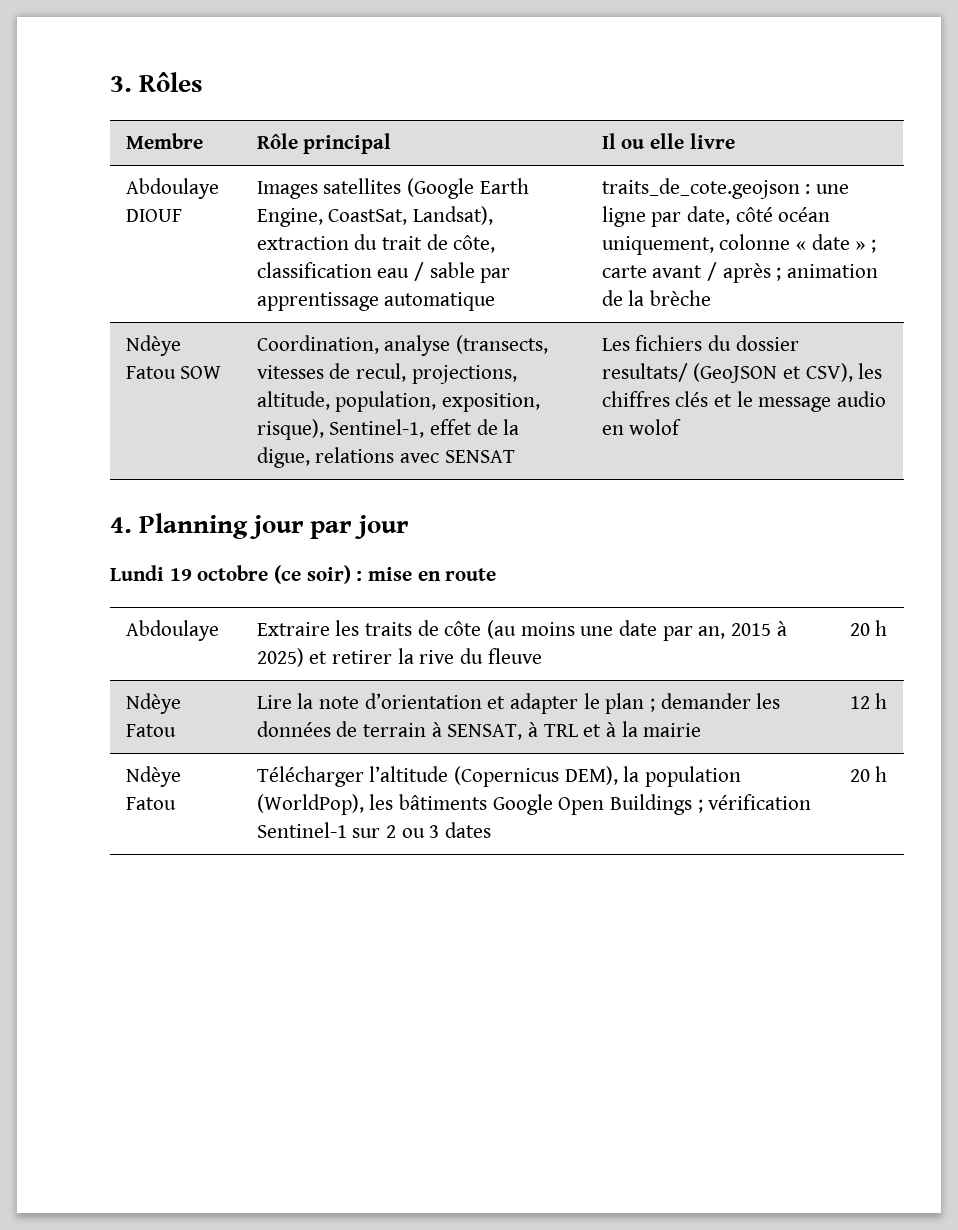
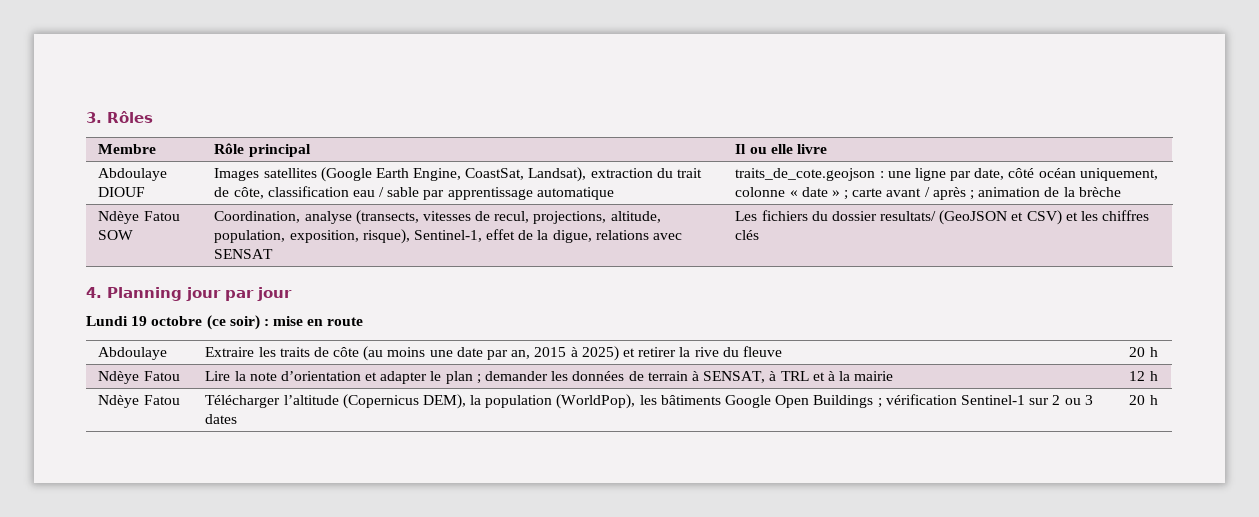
[805,363,853,382] CSV), -> [1026,210,1078,225] CSV) et
[714,391,887,412] [601,419,682,435] et le message audio en wolof -> (760, 235) none

